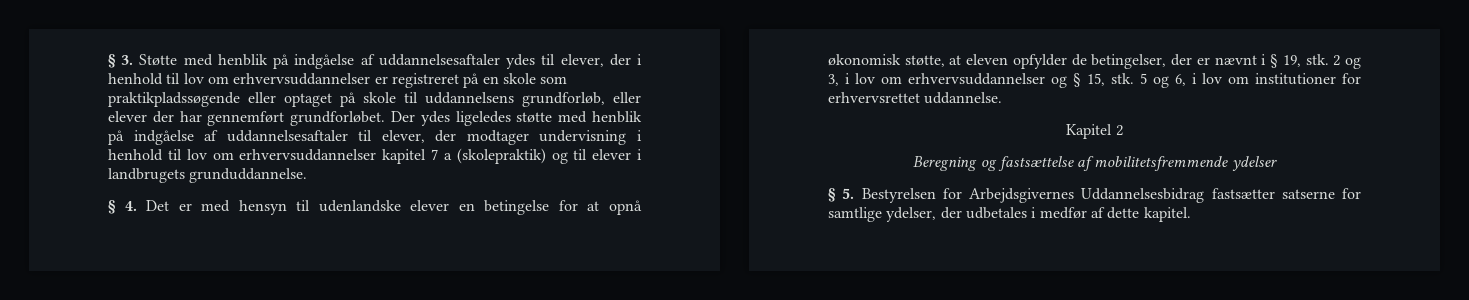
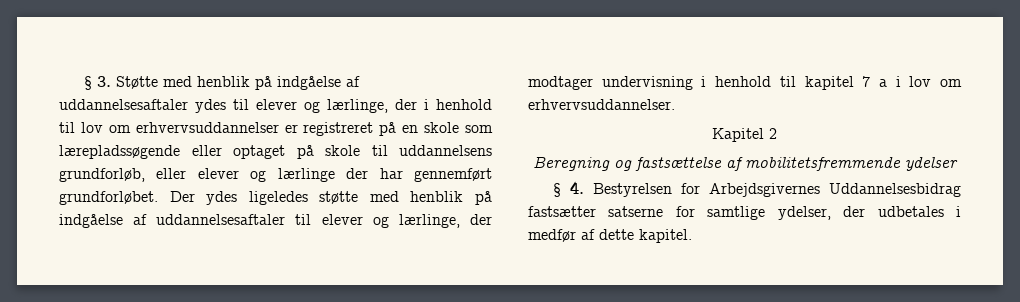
[560,54,604,67] elever, -> [256,99,388,113] elever og lærlinge,
[108,92,240,107] praktikpladssøgende -> [59,145,180,159] lærepladssøgende
(147, 116) none -> [250,168,335,182] og lærlinge
[381,130,425,143] elever, -> [321,214,460,228] elever og lærlinge,
[186,148,642,164] [108,168,308,183] [108,200,643,215] [828,54,1362,69] [828,73,1361,88] [828,92,1003,104] lov om erhvervsuddannelser kapitel 7 a (skolepraktik) og til elever i landbrugets grunduddannelse. // § 4. Det er med hensyn til udenlandske elever en betingelse for at opnå økonomisk støtte, at eleven opfylder de betingelser, der er nævnt i § 19, stk. 2 og 3, i lov om erhvervsuddannelser og § 15, stk. 5 og 6, i lov om institutioner for erhvervsrettet uddannelse. -> [804,76,962,90] [528,99,675,110] kapitel 7 a i lov om erhvervsuddannelser.
[842,188,855,199] 5. -> [569,181,584,194] 4.

